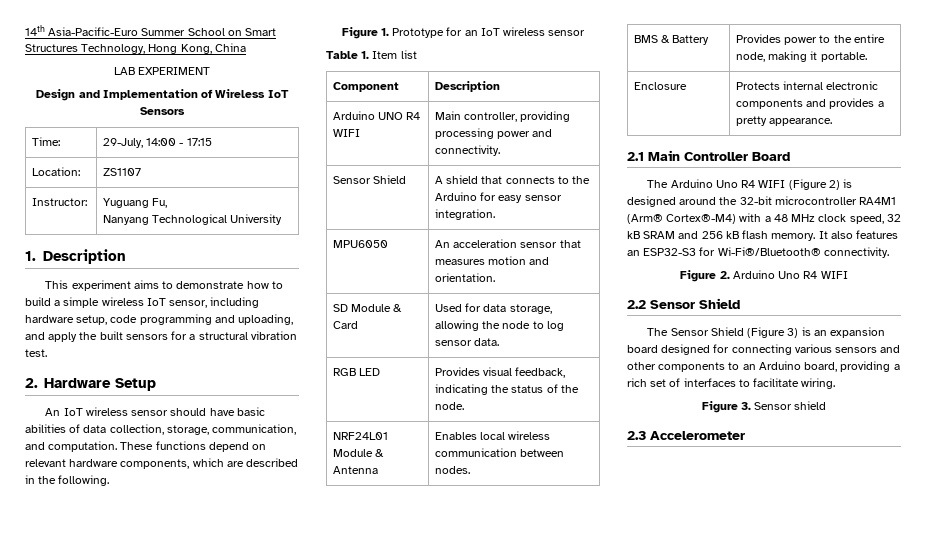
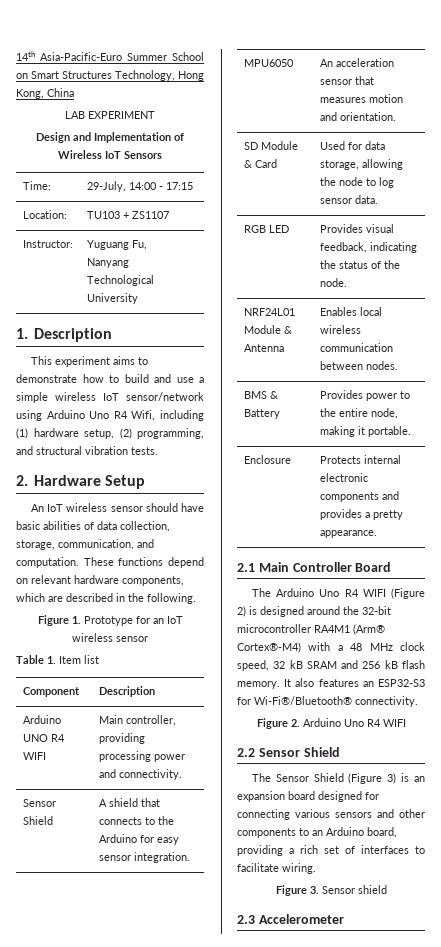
(80, 171) none -> [86,211,129,219] TU103 +
(51, 301) none -> [154,374,194,383] and use
[169,297,260,308] [25,314,294,325] [25,331,196,342] sensor, including hardware setup, code programming and uploading, and apply the built sensors for a -> [126,392,204,401] [16,410,204,421] [16,428,204,439] [16,446,33,455] sensor/network using Arduino Uno R4 Wifi, including (1) hardware setup, (2) programming, and
[25,349,47,357] test. -> [131,447,158,455] tests.

